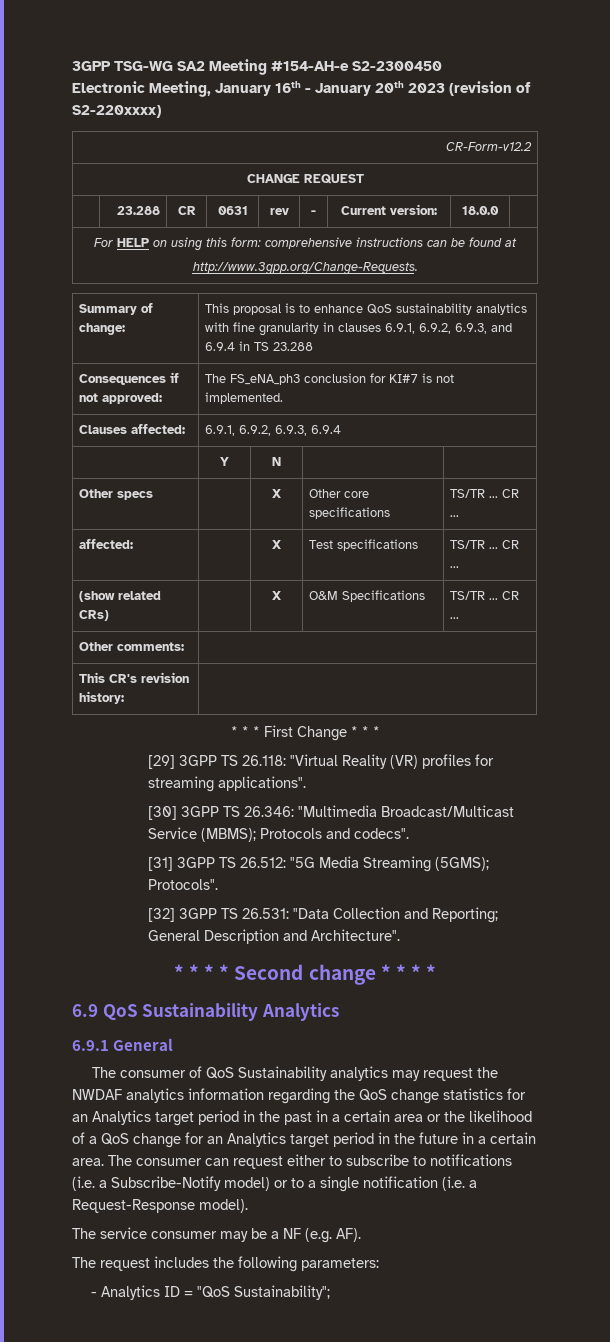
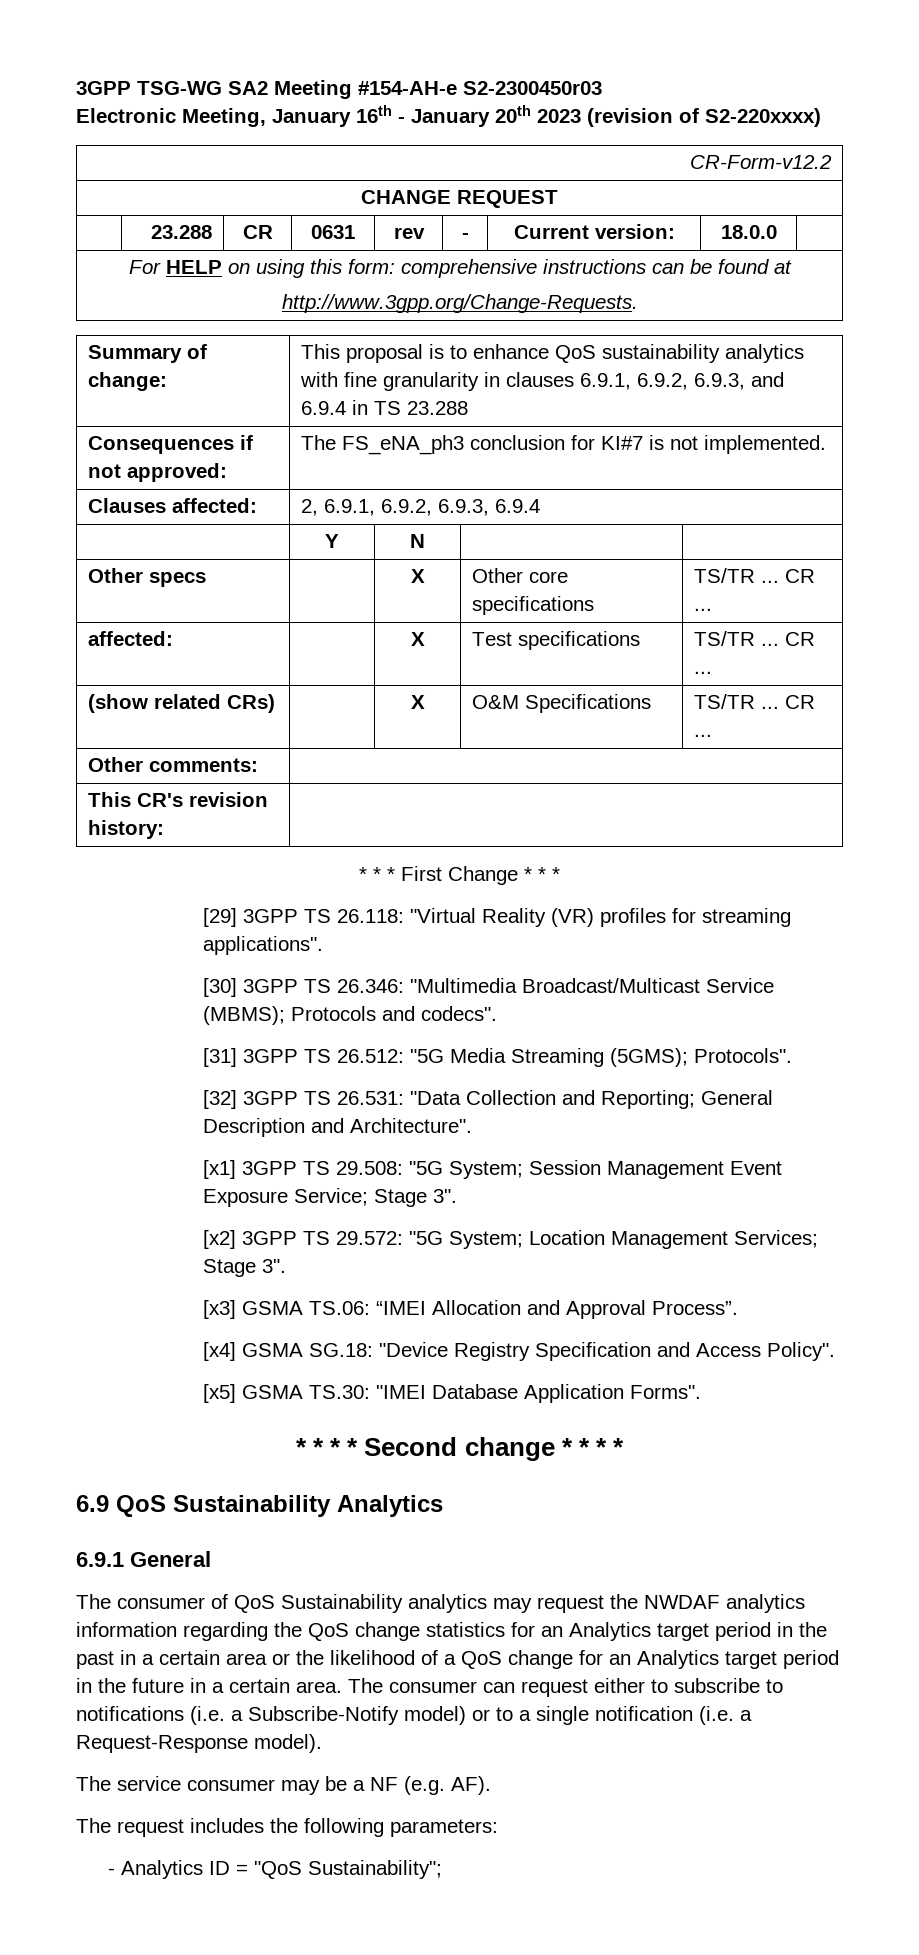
[352,61,442,71] S2-2300450 -> [463,81,602,95] S2-2300450r03
(185, 429) none -> [300,499,318,516] 2,
(401, 935) none -> [202,1160,782,1179] [202,1188,457,1207] [202,1230,818,1249] [202,1259,286,1277] [202,1300,738,1319] [202,1342,835,1361] [202,1384,701,1403] // [x1] 3GPP TS 29.508: "5G System; Session Management Event Exposure Service; Stage 3". // [x2] 3GPP TS 29.572: "5G System; Location Management Services; Stage 3". // [x3] GSMA TS.06: “IMEI Allocation and Approval Process”. // [x4] GSMA SG.18: "Device Registry Specification and Access Policy". // [x5] GSMA TS.30: "IMEI Database Application Forms".

